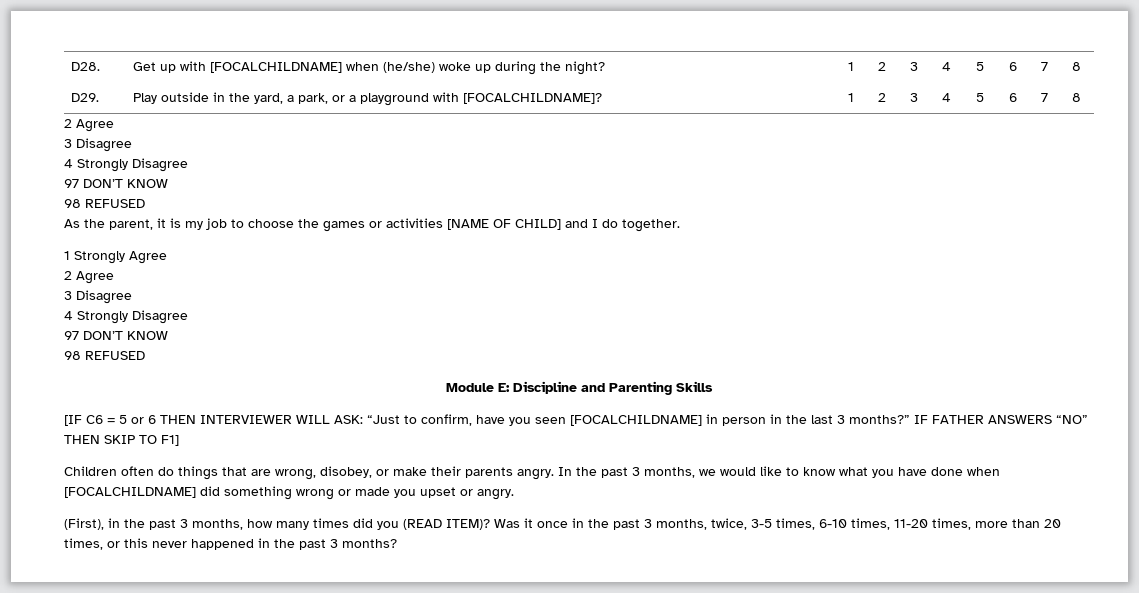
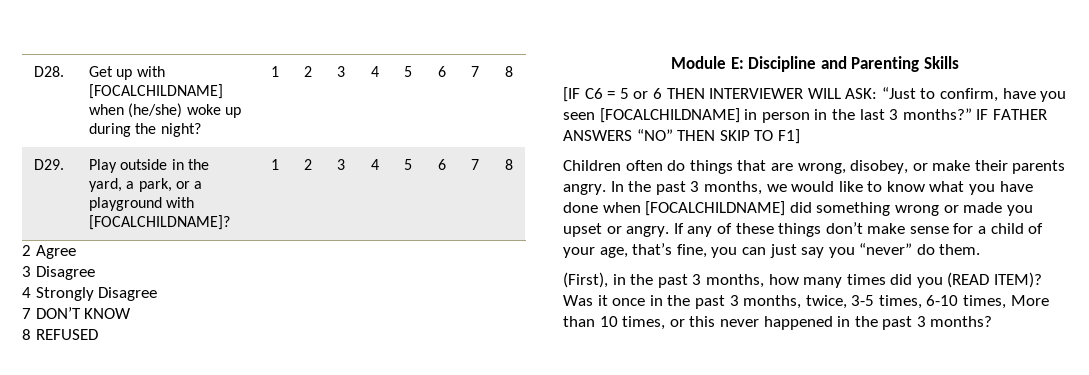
[64,179,168,188] [64,199,145,208] [64,218,680,232] [64,251,167,264] [64,271,114,284] [64,290,132,304] [64,310,188,324] [64,331,168,340] [64,351,81,360] 97 DON’T KNOW // 98 REFUSED // As the parent, it is my job to choose the games or activities [NAME OF CHILD] and I do together. // 1 Strongly Agree // 2 Agree // 3 Disagree // 4 Strongly Disagree // 97 DON’T KNOW // 98 -> [22,307,132,319] [22,329,31,340] 7 DON’T KNOW // 8
(514, 494) none -> [673,222,1044,237] [563,243,981,258] If any of these things don’t make sense for a child of your age, that’s fine, you can just say you “never” do them.
[894,518,1061,530] 11-20 times, more than 20 -> [1010,295,1049,306] [563,316,618,327] More than 10

